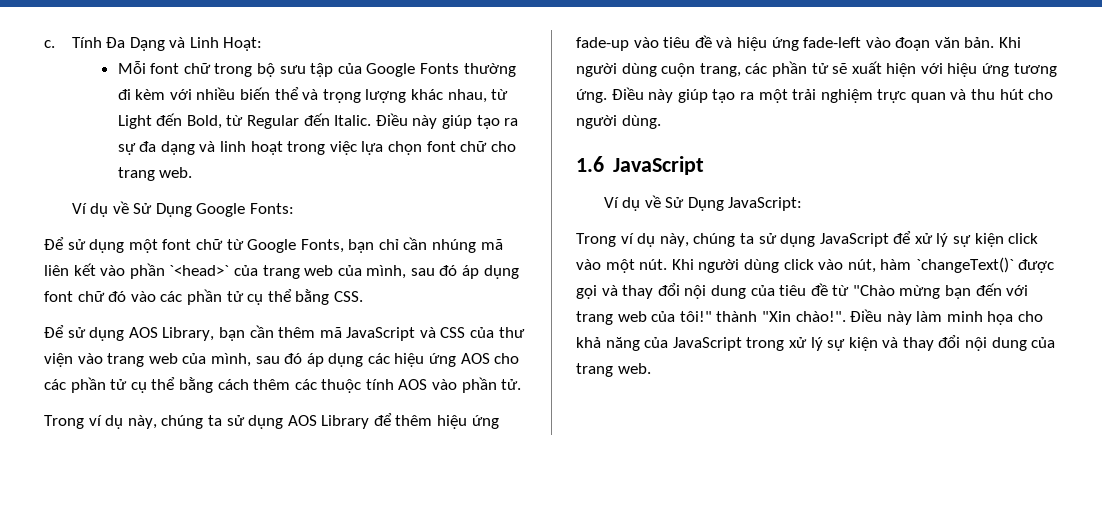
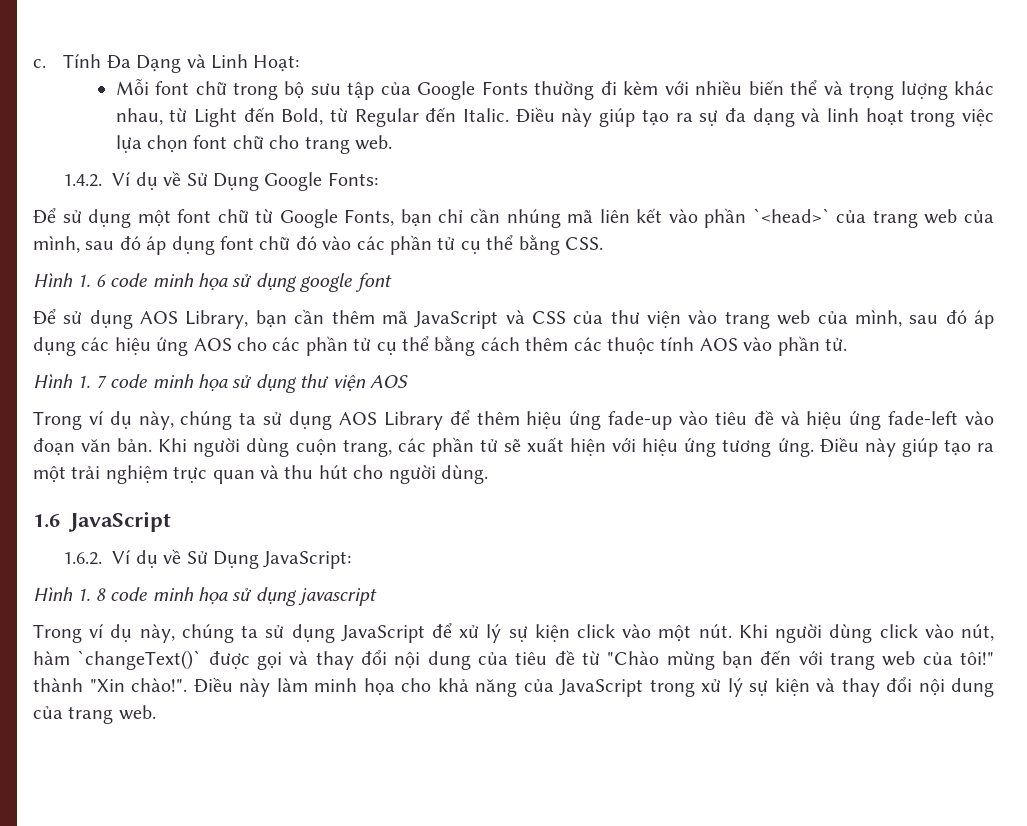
(193, 172) none -> [63,174,103,187] 1.4.2.
(363, 296) none -> [33,273,392,292] // Hình 1. 6 code minh họa sử dụng google font
(522, 384) none -> [33,374,408,393] // Hình 1. 7 code minh họa sử dụng thư viện AOS
(704, 165) none -> [63,552,103,565] 1.6.2.
(803, 204) none -> [33,587,378,606] // Hình 1. 8 code minh họa sử dụng javascript

